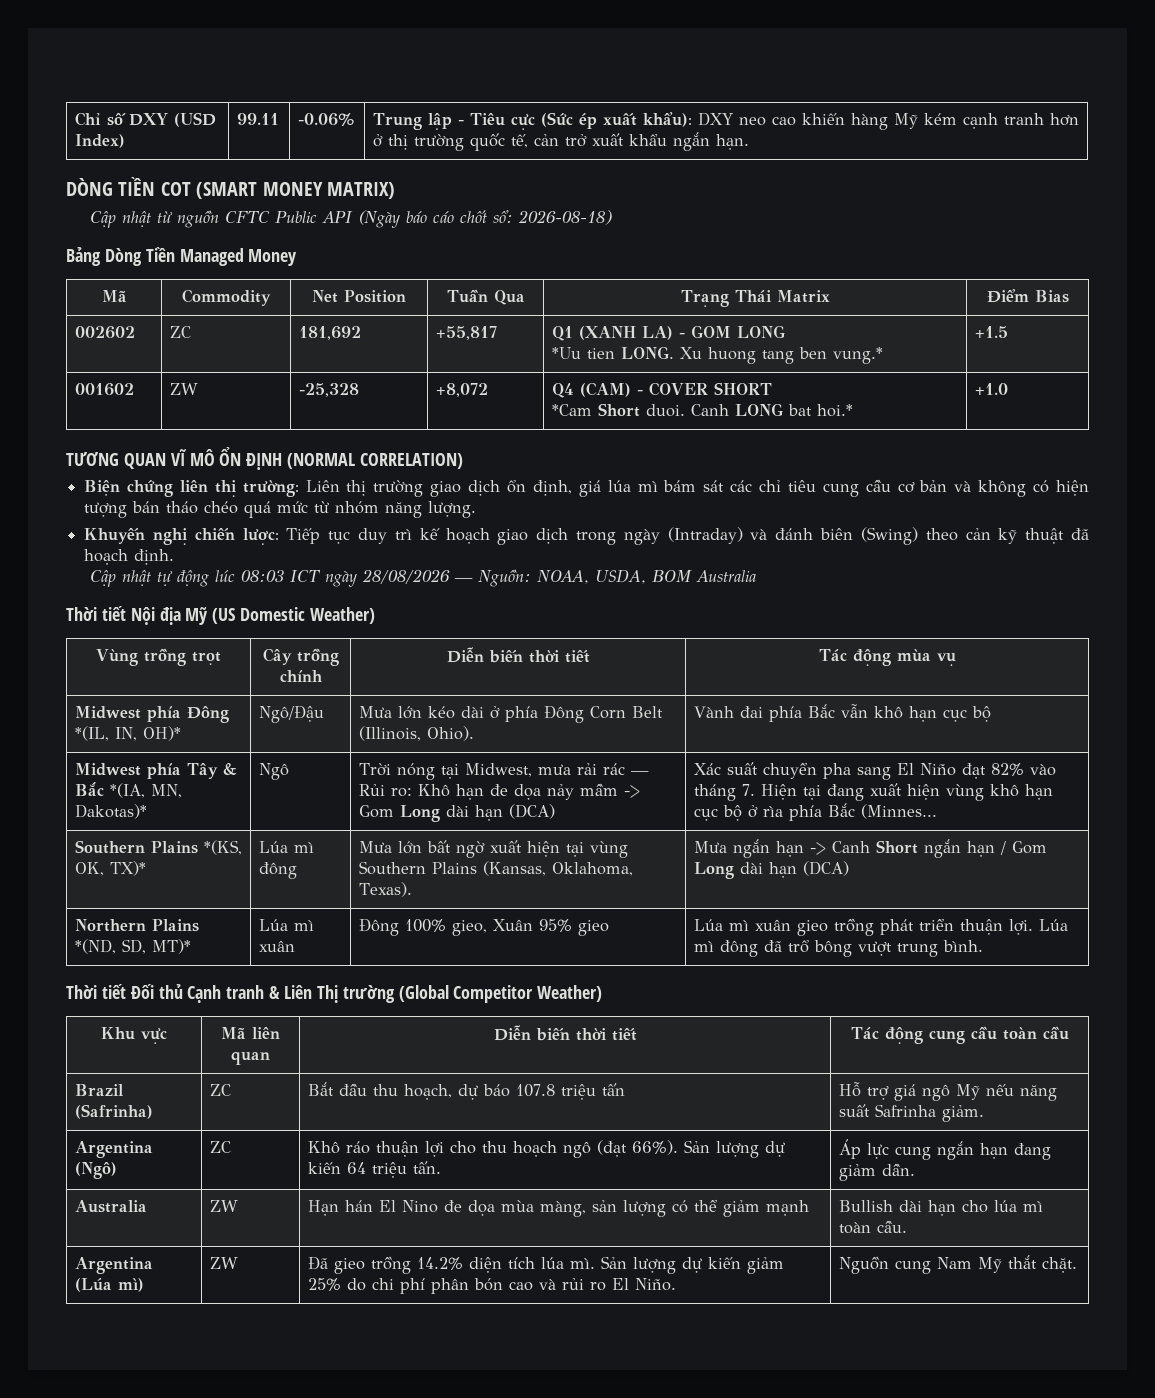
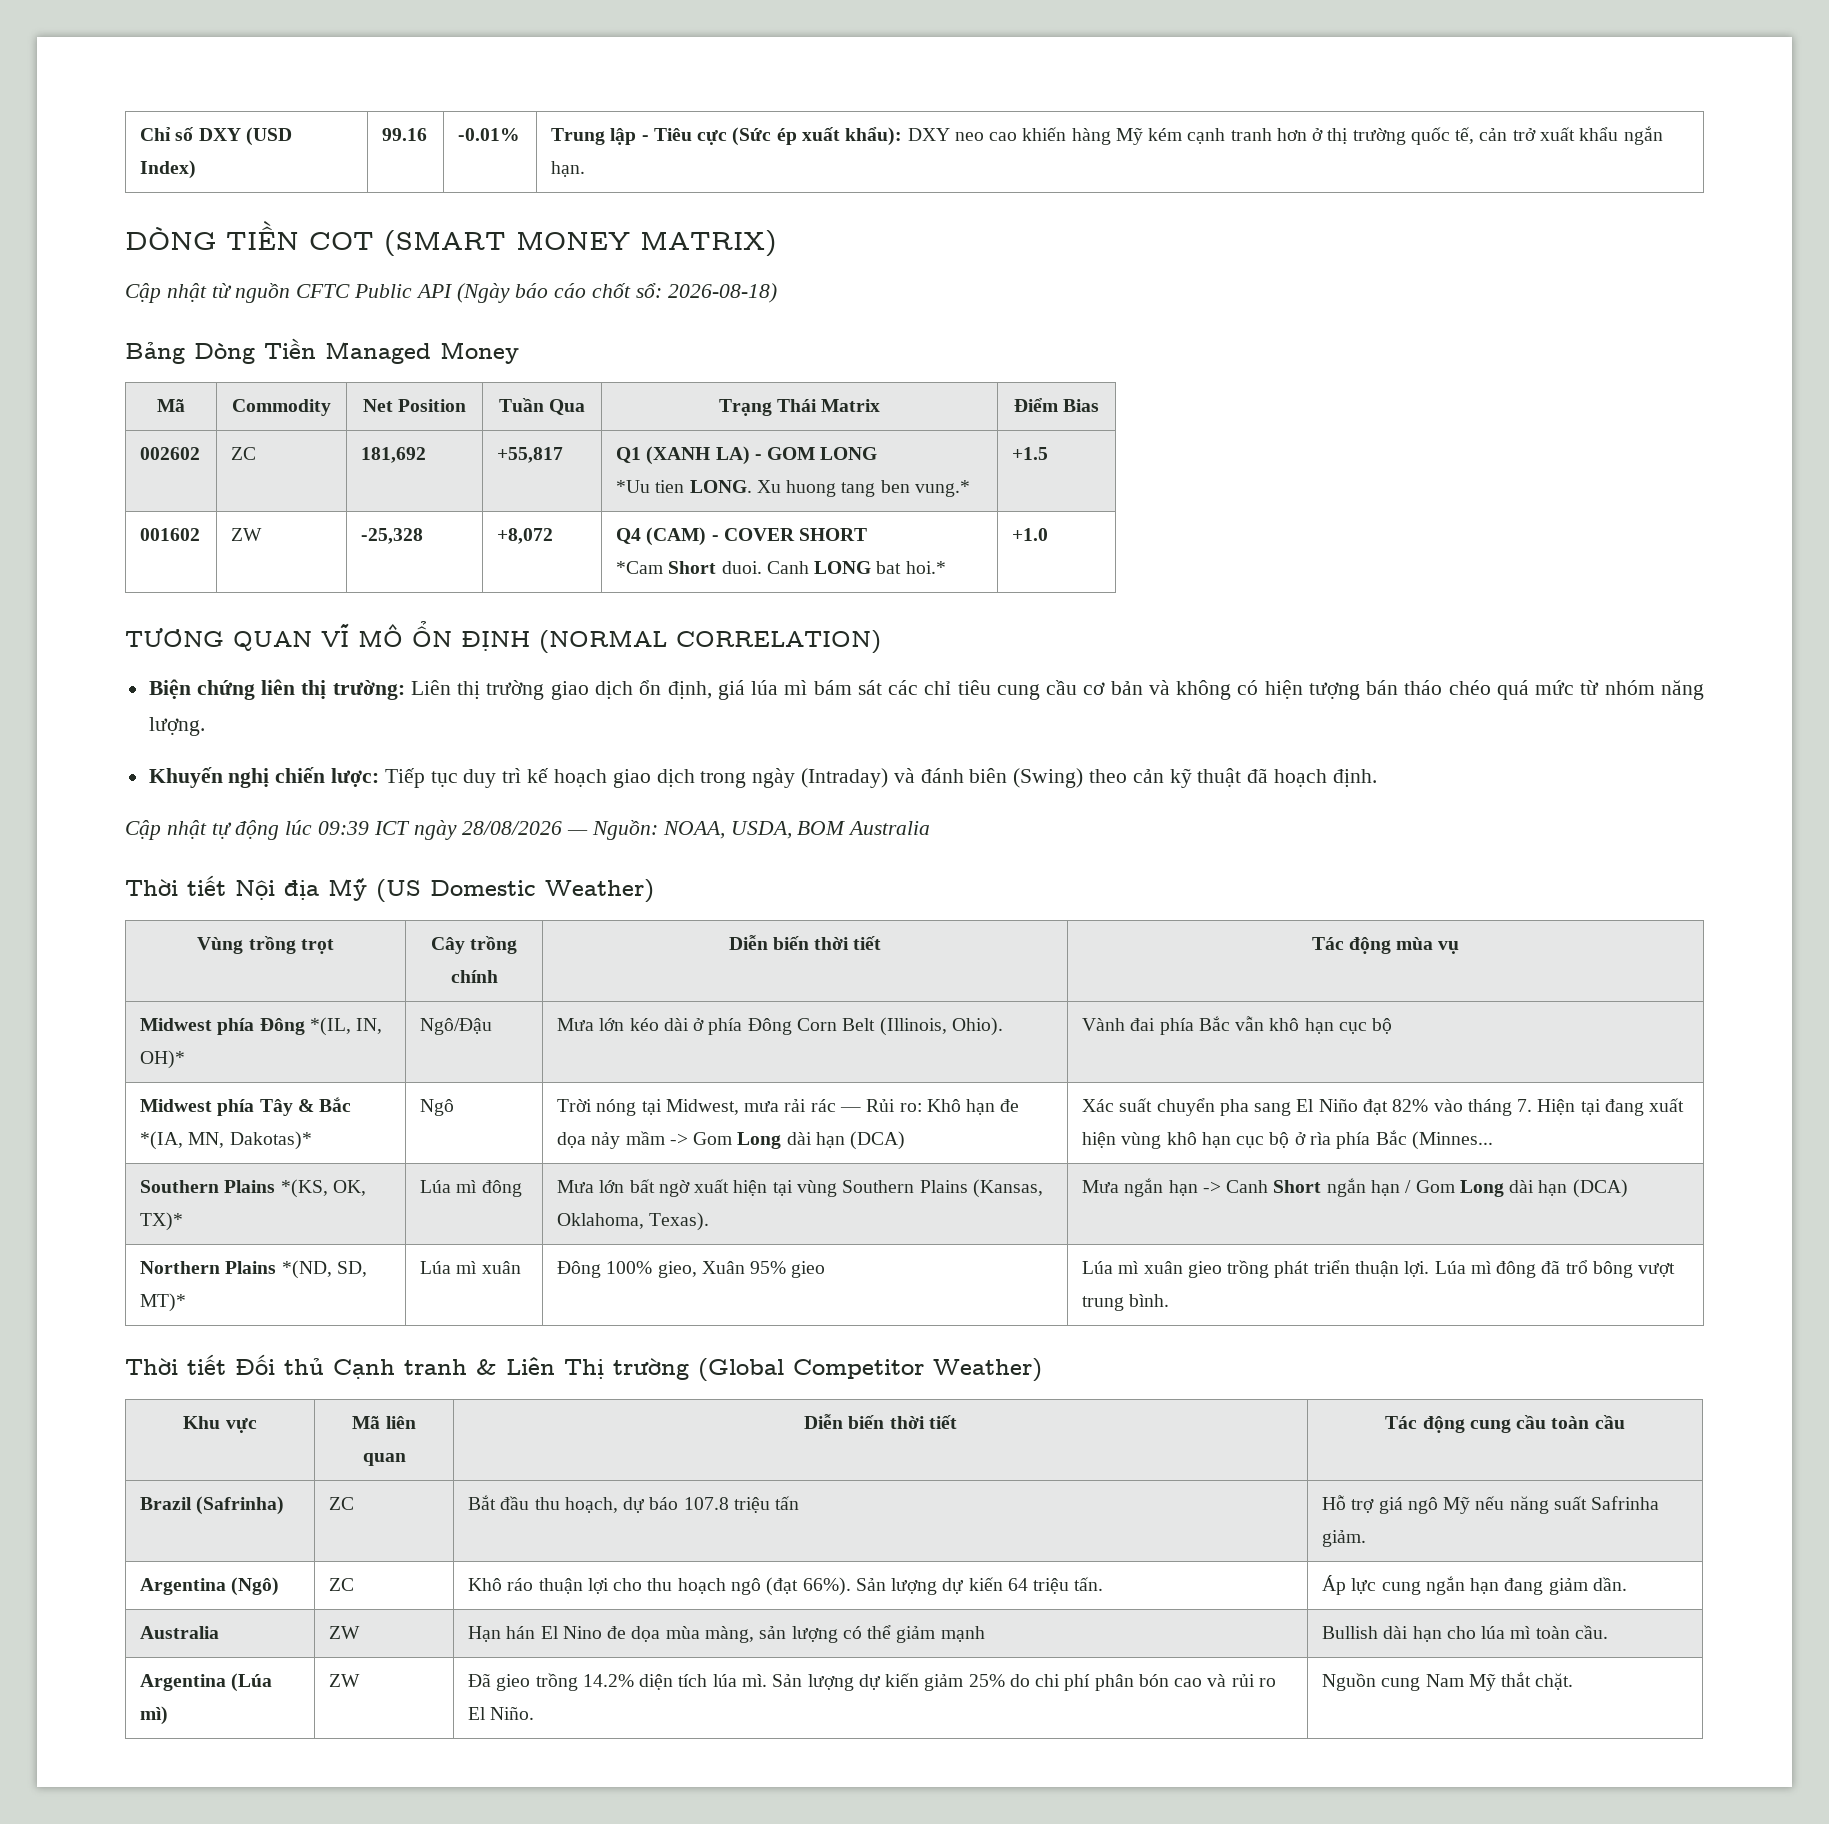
[236,113,279,125] [297,113,354,126] 99.11 | -0.06% -> [382,128,428,141] [458,128,521,141] 99.16 | -0.01%
[240,570,284,582] 08:03 -> [318,821,370,835] 09:39

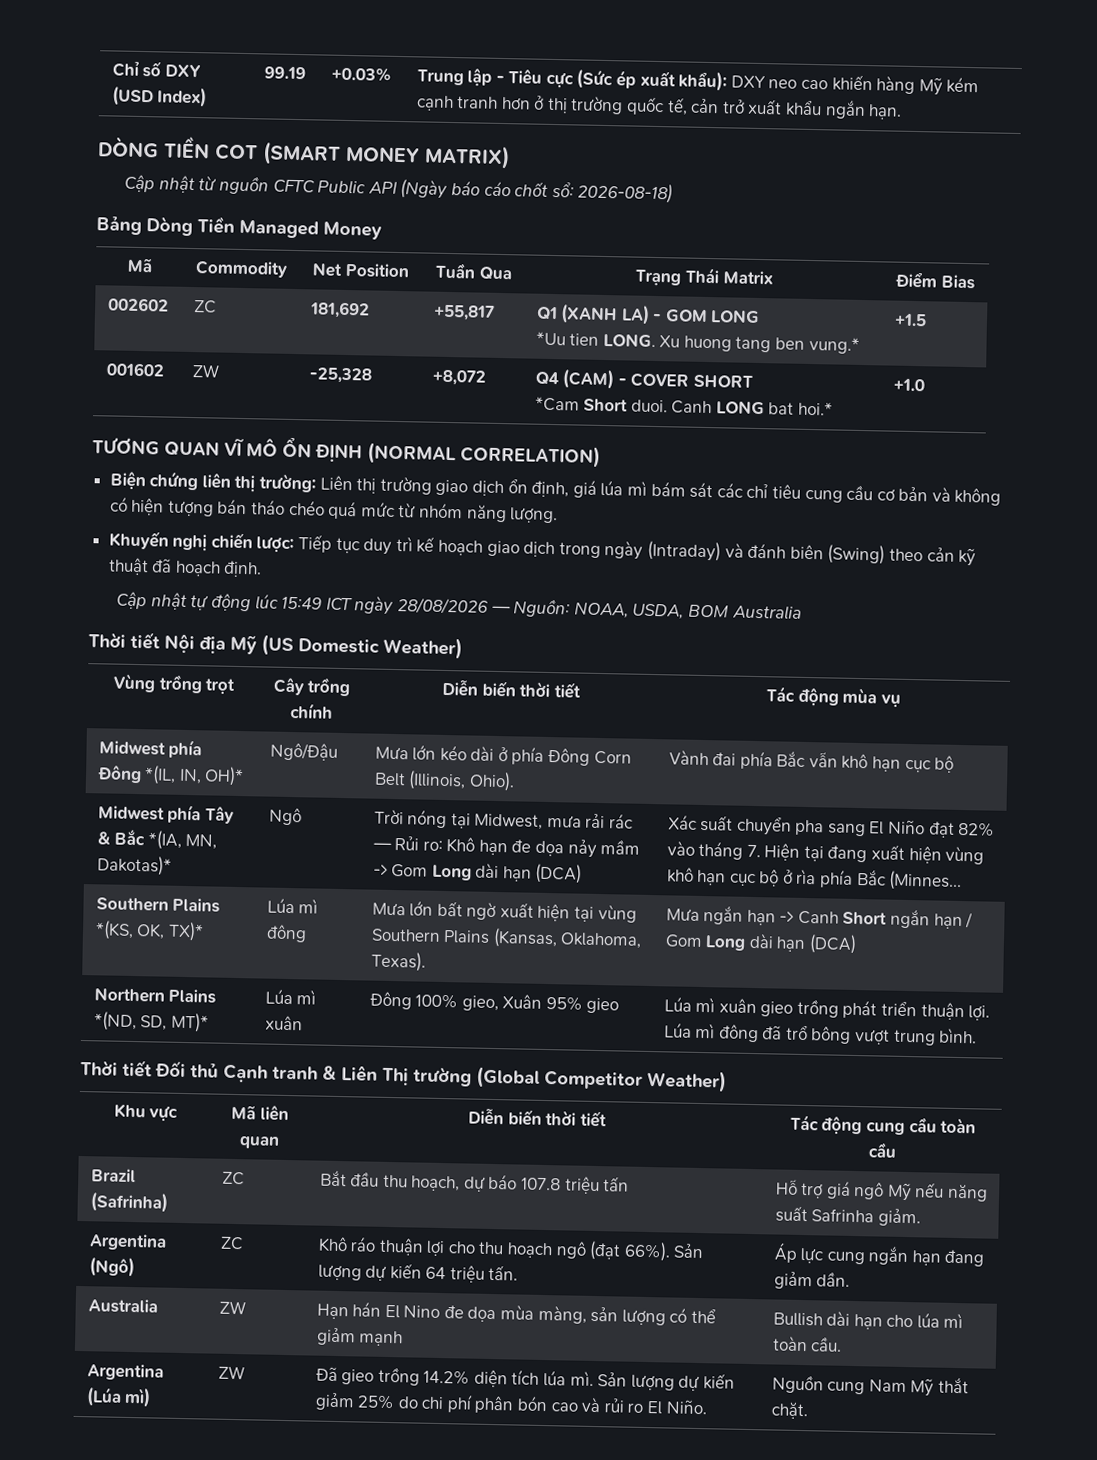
[382,128,428,141] [458,128,521,141] 99.16 | -0.01% -> [263,66,306,80] [330,66,392,82] 99.19 | +0.03%
[318,821,370,835] 09:39 -> [281,596,323,610] 15:49

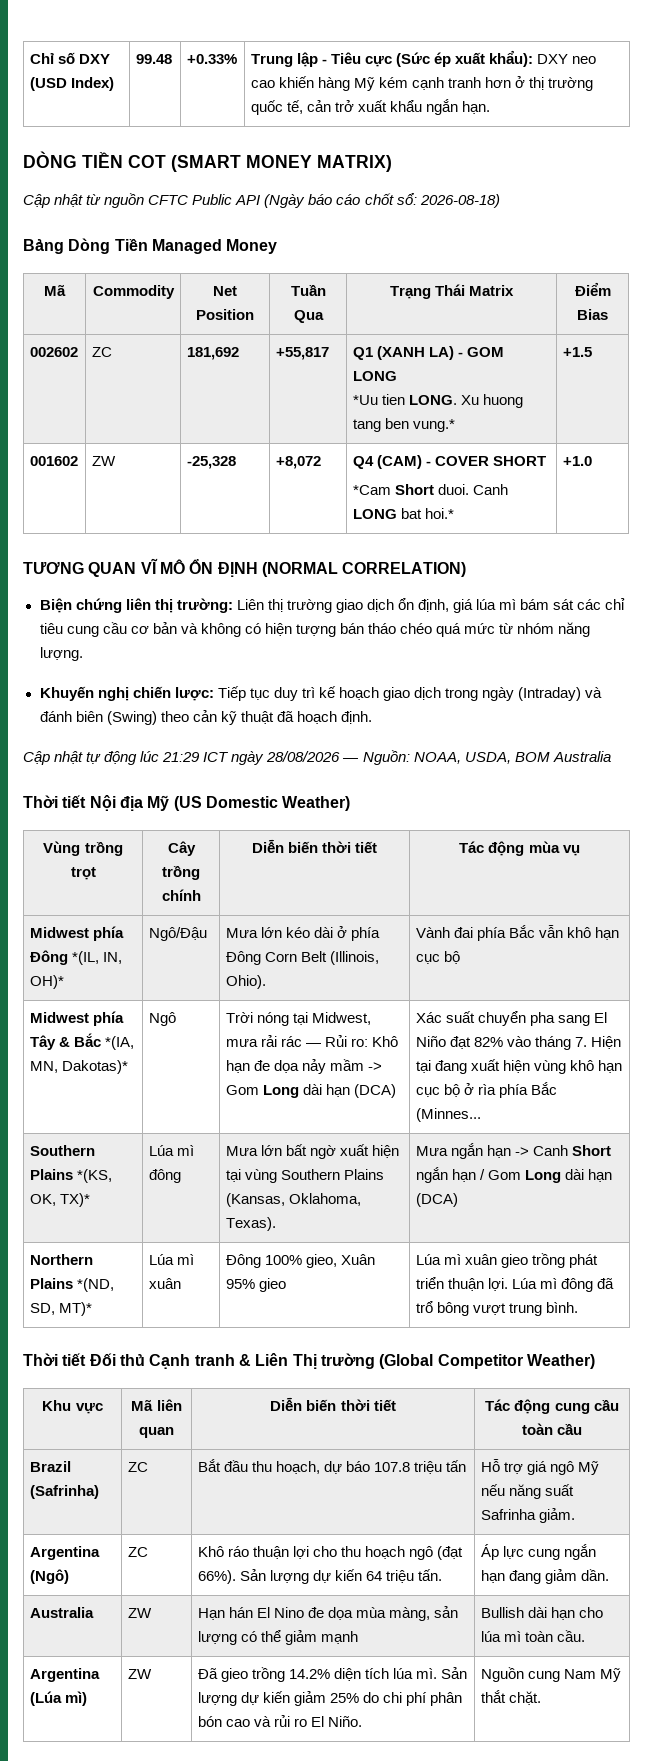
[263,66,306,80] [330,66,392,82] 99.19 | +0.03% -> [135,54,172,64] [186,54,237,64] 99.48 | +0.33%
[281,596,323,610] 15:49 -> [162,752,201,762] 21:29

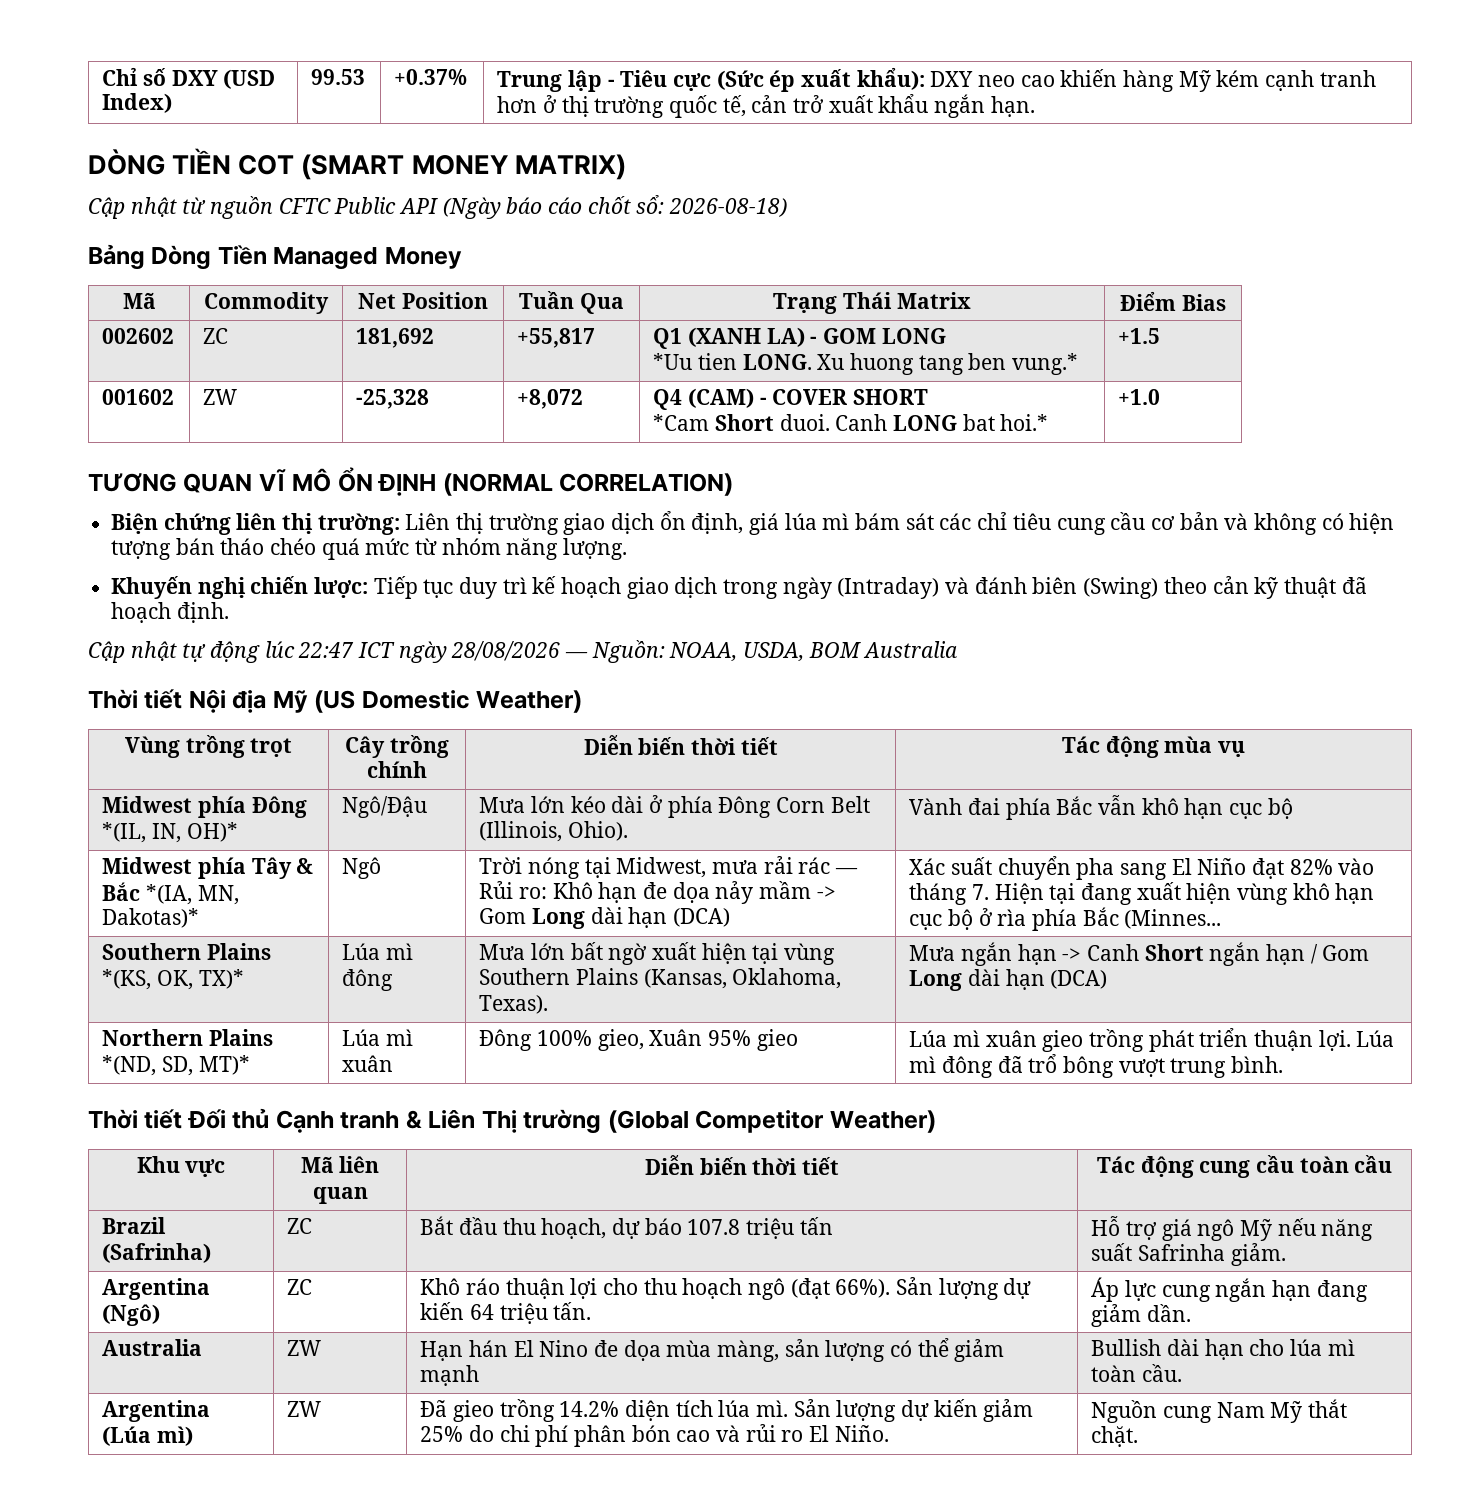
[135,54,172,64] [186,54,237,64] 99.48 | +0.33% -> [311,69,366,85] [394,69,468,85] 99.53 | +0.37%
[162,752,201,762] 21:29 -> [298,642,355,658] 22:47

